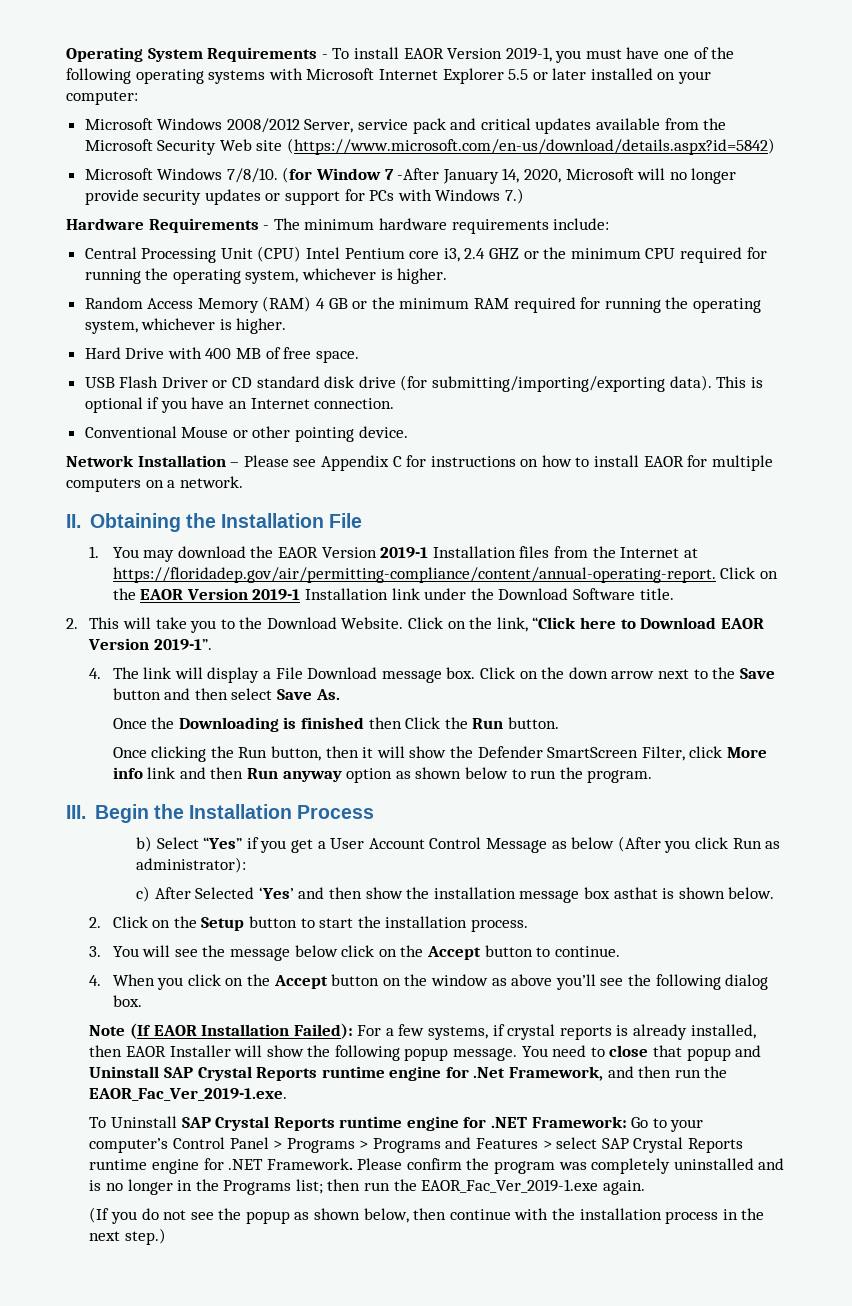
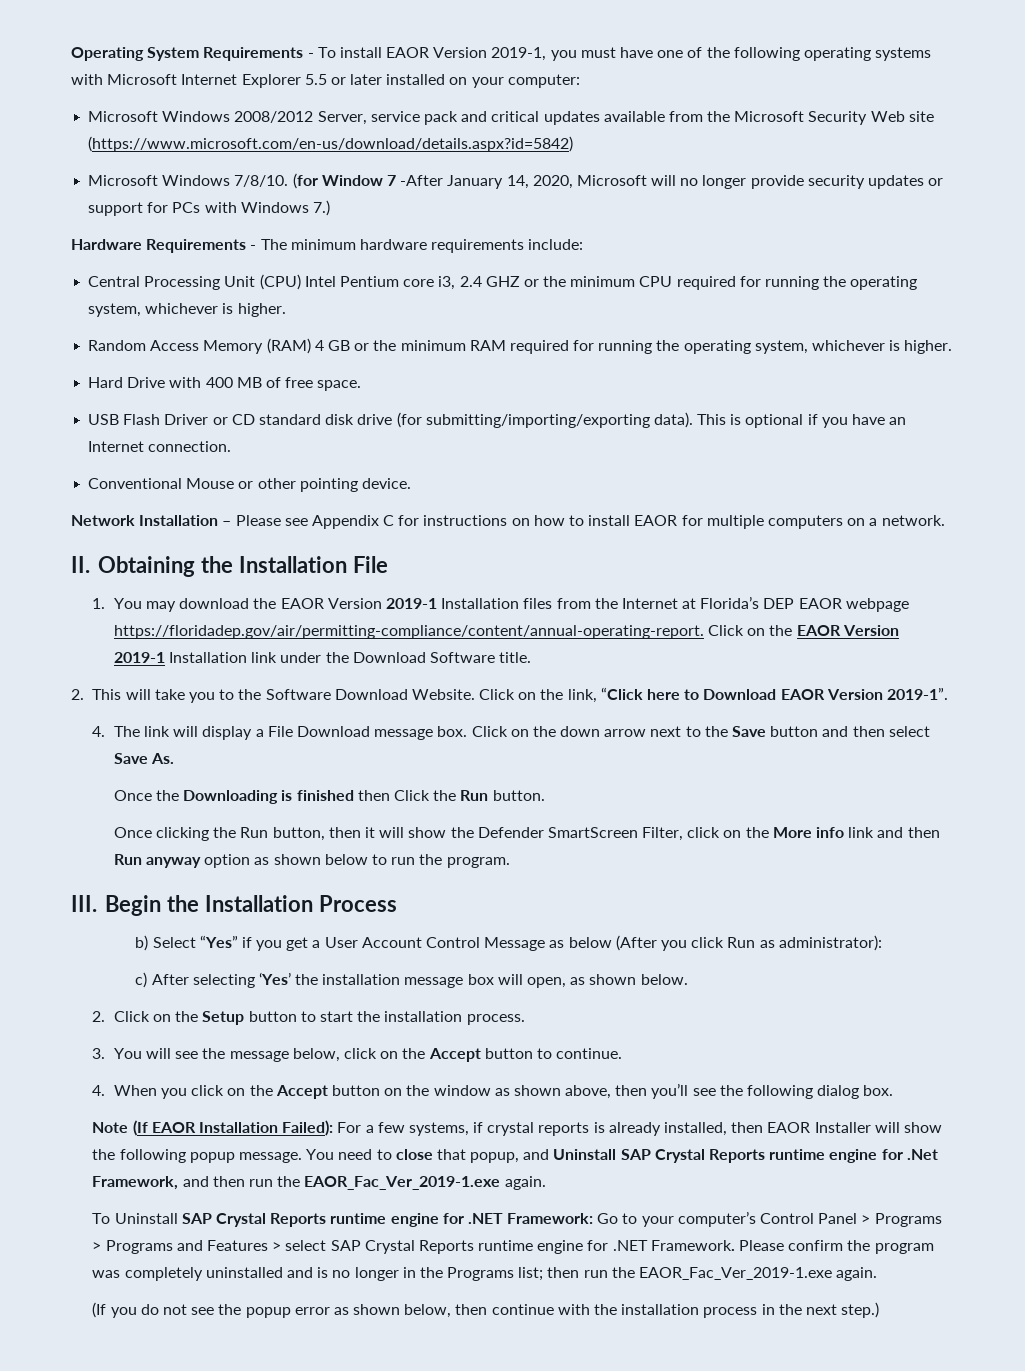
(698, 553) none -> [700,596,909,612] Florida’s DEP EAOR webpage
(263, 623) none -> [265,689,331,700] Software
(723, 752) none -> [723,827,769,838] on the
[195,887,403,899] Selected ‘Yes’ and then show -> [192,972,291,988] selecting ‘Yes’
[613,887,675,899] asthat is -> [497,974,586,988] will open, as
[294,945,338,957] below -> [292,1048,340,1062] below,
[511,974,553,986] above -> [513,1085,648,1099] shown above, then
[686,1048,731,1061] popup -> [470,1152,520,1163] popup,
[89,1088,288,1101] EAOR_Fac_Ver_2019-1.exe. -> [304,1176,546,1190] EAOR_Fac_Ver_2019-1.exe again.
(290, 1217) none -> [294,1307,330,1315] error

